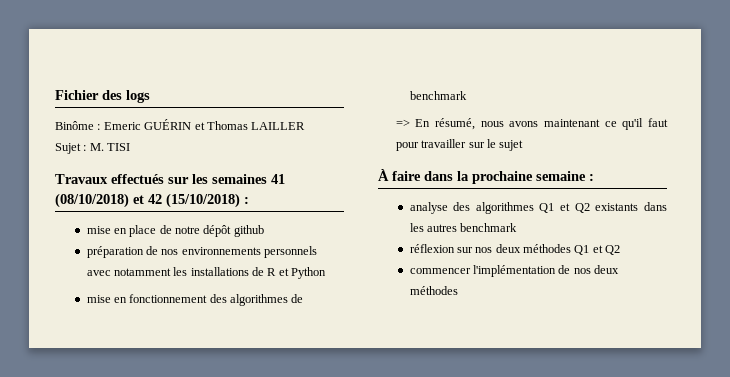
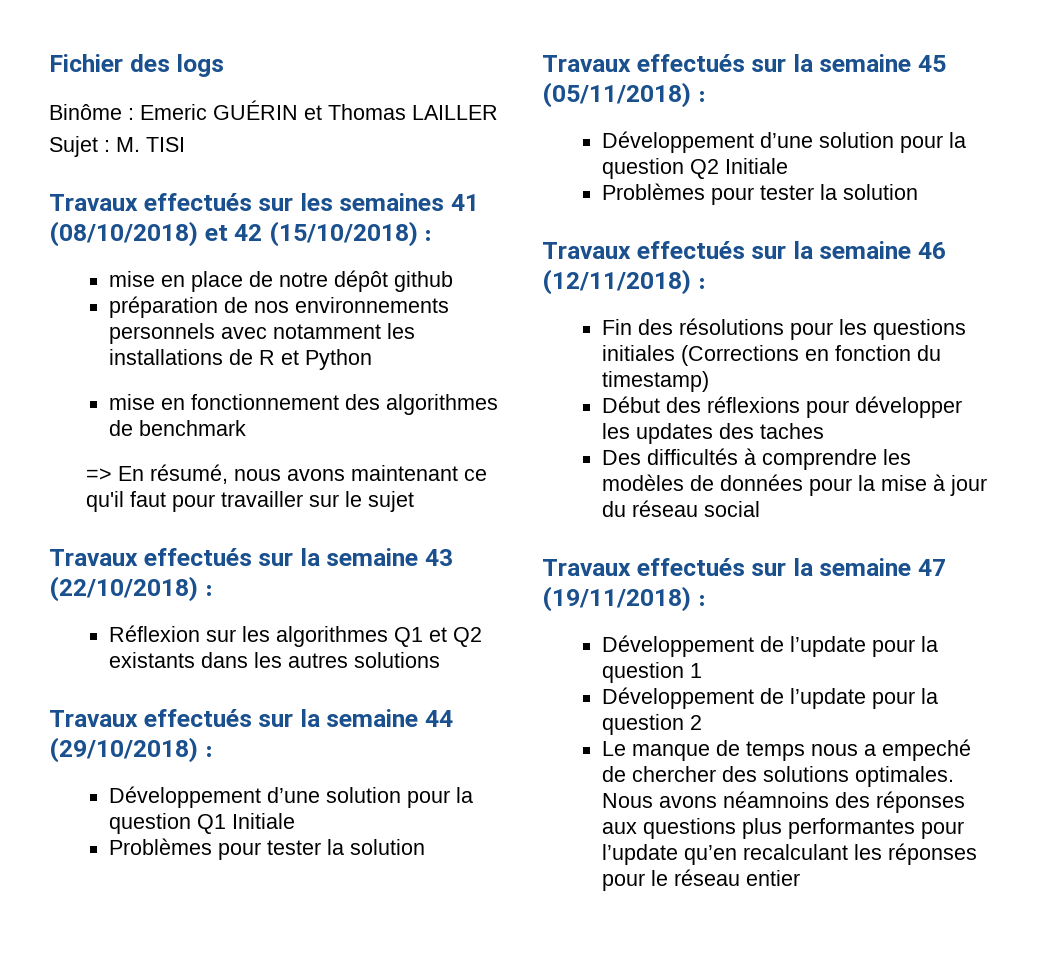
[378,169,594,184] [409,202,471,214] À faire dans la prochaine semaine : // analyse des -> [49,548,454,566] [49,576,213,602] [109,625,271,642] Travaux effectués sur la semaine 43 (22/10/2018) : // Réflexion sur les
[460,223,518,232] [409,244,621,255] [409,265,620,277] [409,286,458,295] benchmark // réflexion sur nos deux méthodes Q1 et Q2 // commencer l'implémentation de nos deux méthodes -> [354,652,441,668] [49,709,454,727] [49,737,213,763] [109,786,474,808] [109,813,296,834] [109,838,426,860] [542,54,947,72] [542,82,706,108] [602,131,967,153] [602,158,789,179] [602,183,919,205] [542,241,947,259] [542,269,706,295] [602,318,967,340] [602,345,942,366] [602,371,710,392] [602,396,963,418] [602,423,825,444] [602,448,912,470] [602,474,988,496] [602,500,761,517] [542,558,947,576] [542,586,706,612] [602,635,939,657] [602,662,703,683] [602,687,939,709] [602,714,703,735] [602,739,972,761] [602,766,955,787] [602,791,966,813] [602,818,965,839] [602,843,978,865] [602,869,801,891] solutions // Travaux effectués sur la semaine 44 (29/10/2018) : // Développement d’une solution pour la question Q1 Initiale // Problèmes pour tester la solution // Travaux effectués sur la semaine 45 (05/11/2018) : // Développement d’une solution pour la question Q2 Initiale // Problèmes pour tester la solution // Travaux effectués sur la semaine 46 (12/11/2018) : // Fin des résolutions pour les questions initiales (Corrections en fonction du timestamp) // Début des réflexions pour développer les updates des taches // Des difficultés à comprendre les modèles de données pour la mise à jour du réseau social // Travaux effectués sur la semaine 47 (19/11/2018) : // Développement de l’update pour la question 1 // Développement de l’update pour la question 2 // Le manque de temps nous a empeché de chercher des solutions optimales. Nous avons néamnoins des réponses aux questions plus performantes pour l’update qu’en recalculant les réponses pour le réseau entier

